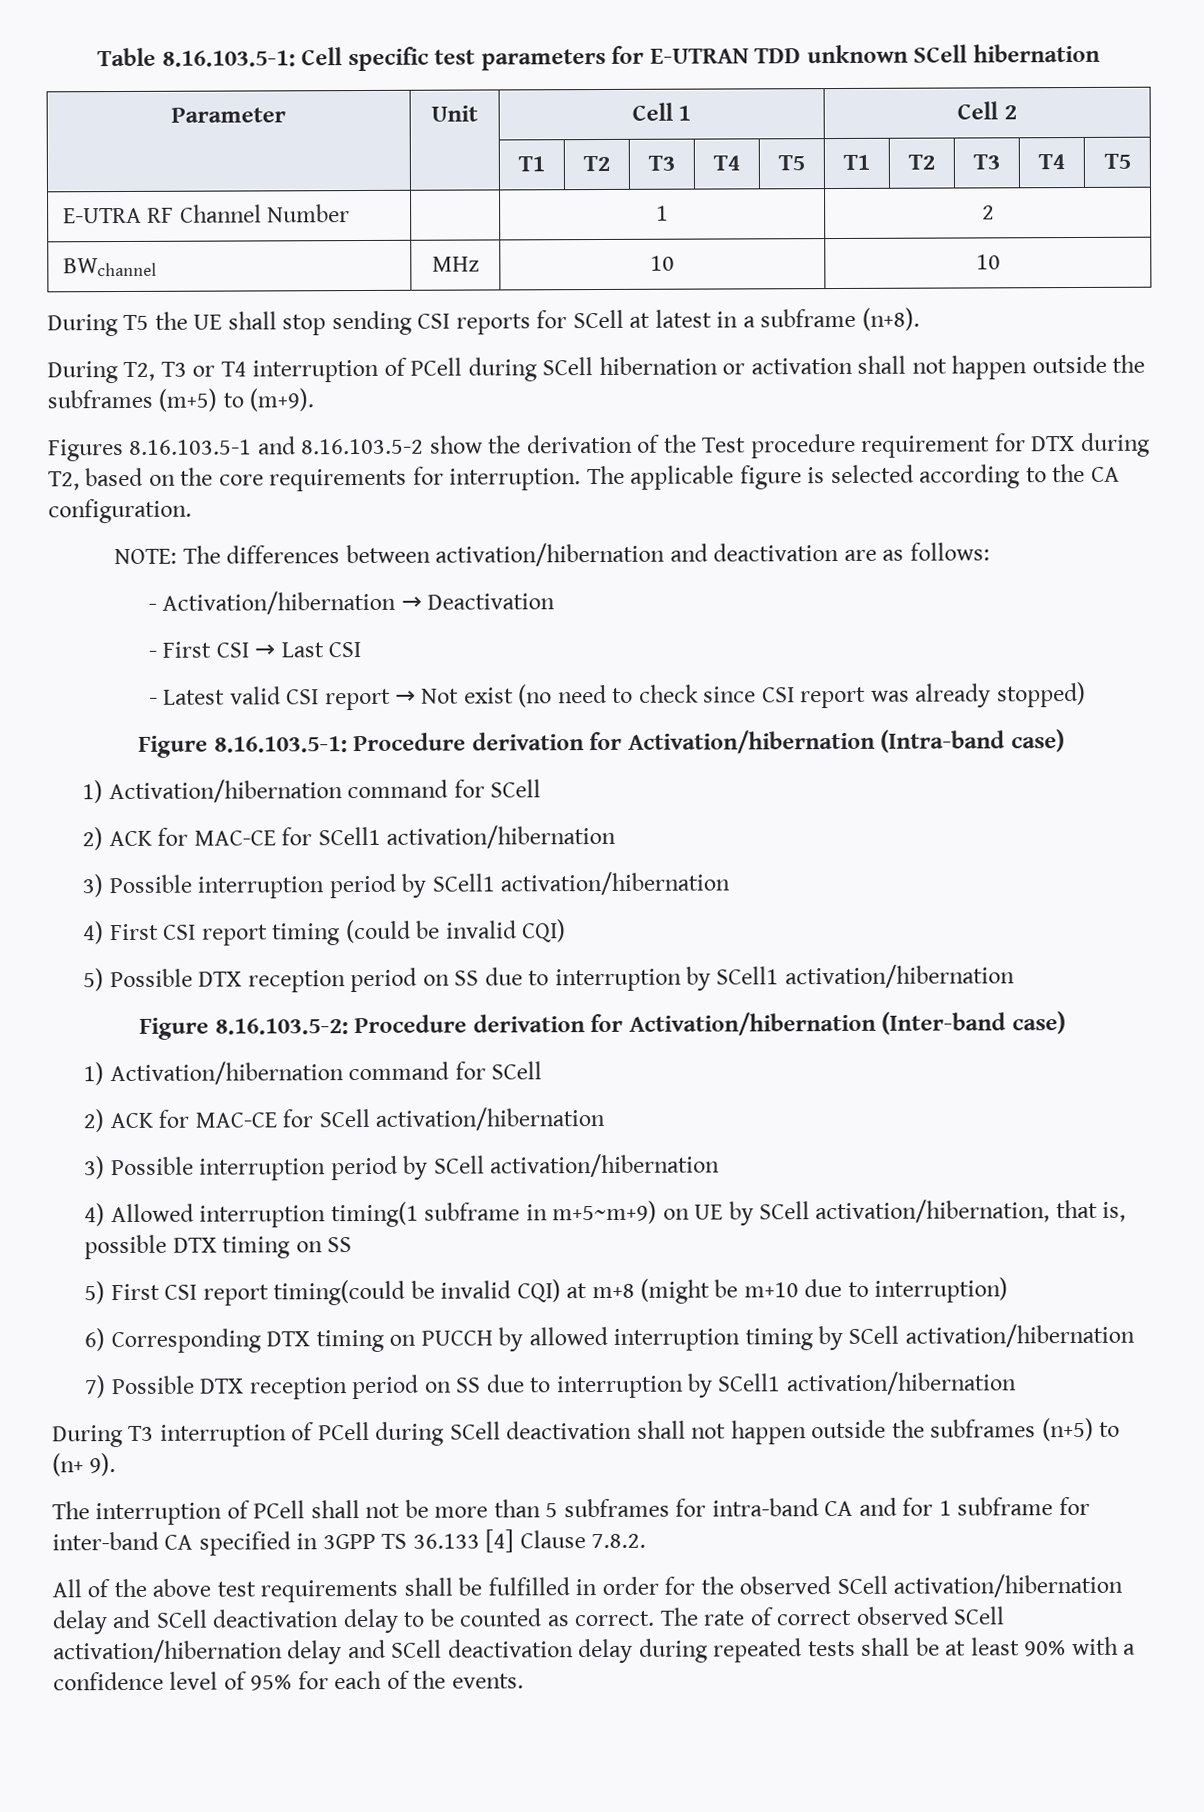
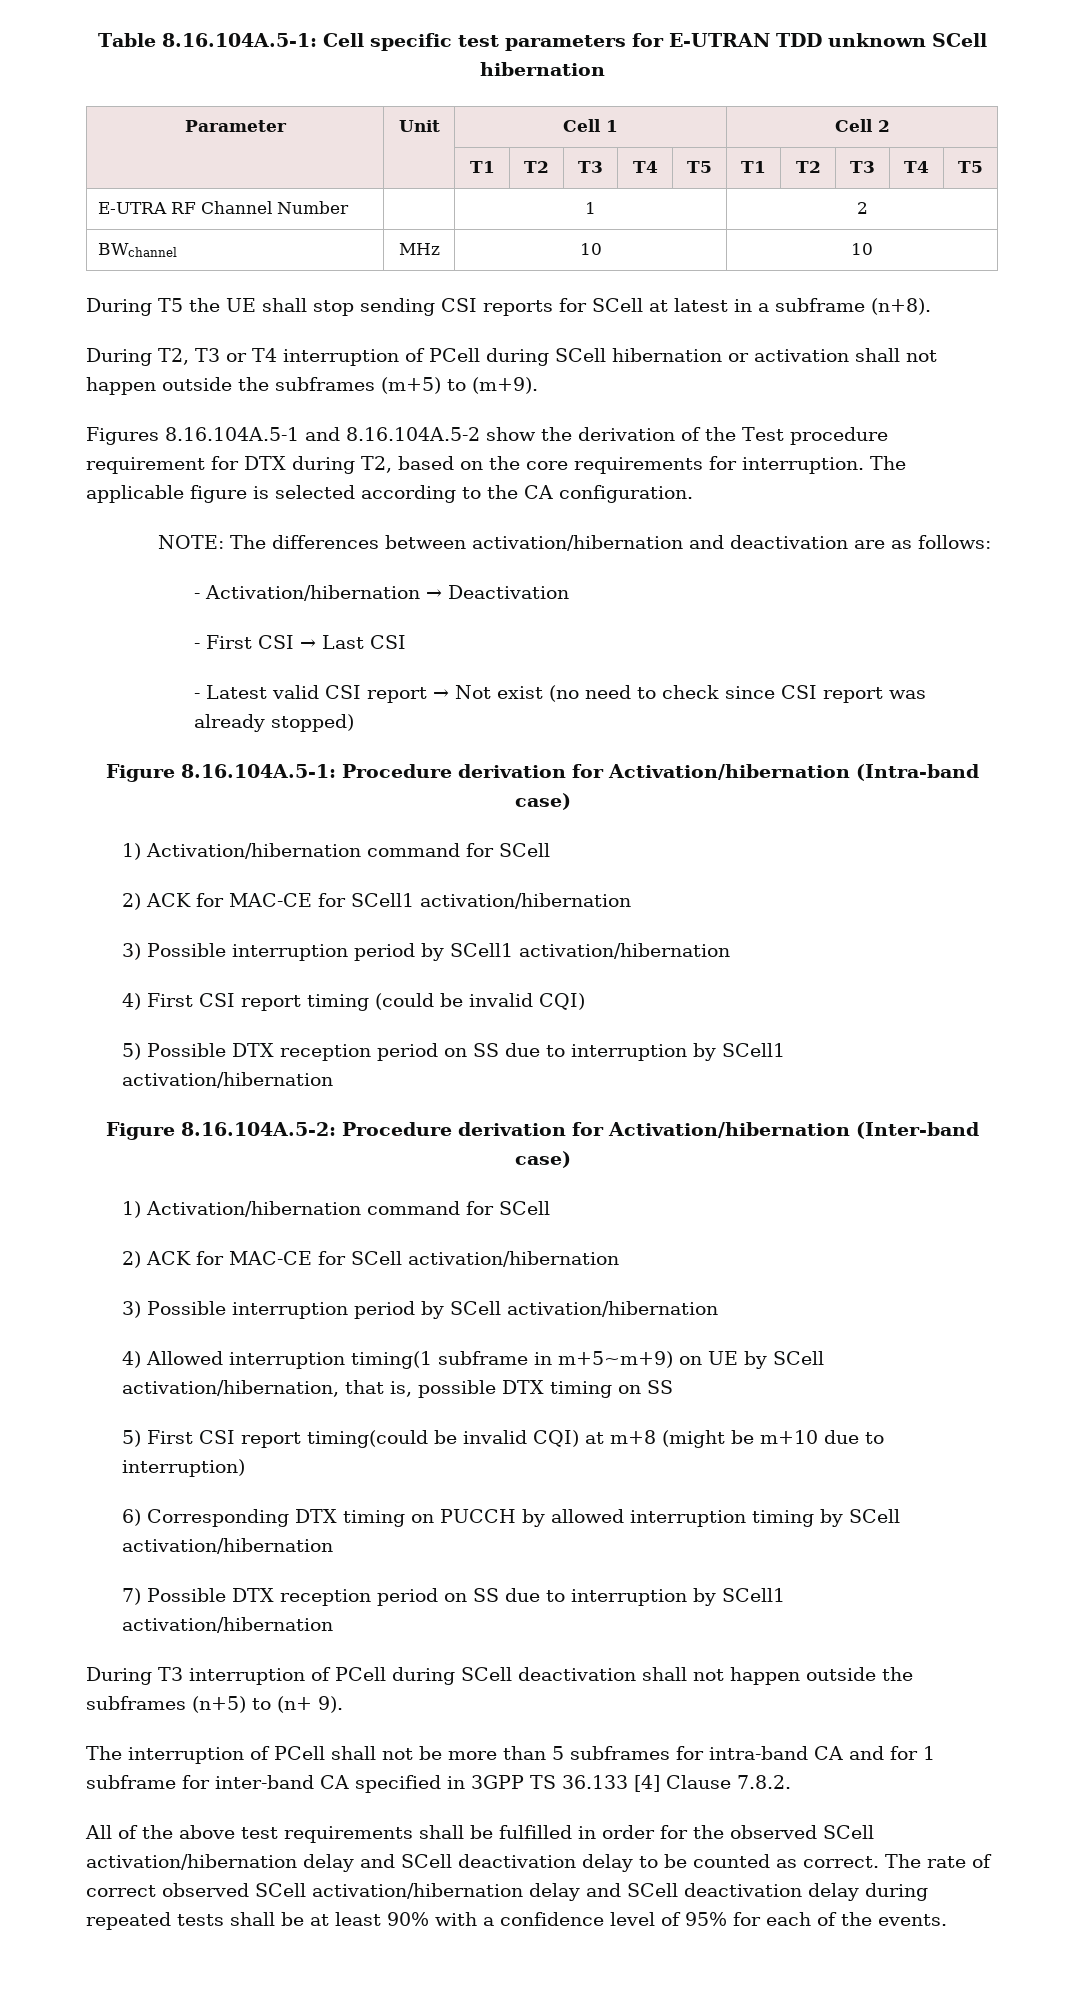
[161,50,296,67] 8.16.103.5-1: -> [161,33,317,47] 8.16.104A.5-1:
[129,436,425,455] 8.16.103.5-1 and 8.16.103.5-2 -> [165,427,480,441] 8.16.104A.5-1 and 8.16.104A.5-2
[213,736,348,753] 8.16.103.5-1: -> [181,764,336,778] 8.16.104A.5-1:
[214,1018,349,1035] 8.16.103.5-2: -> [181,1122,336,1136] 8.16.104A.5-2:

